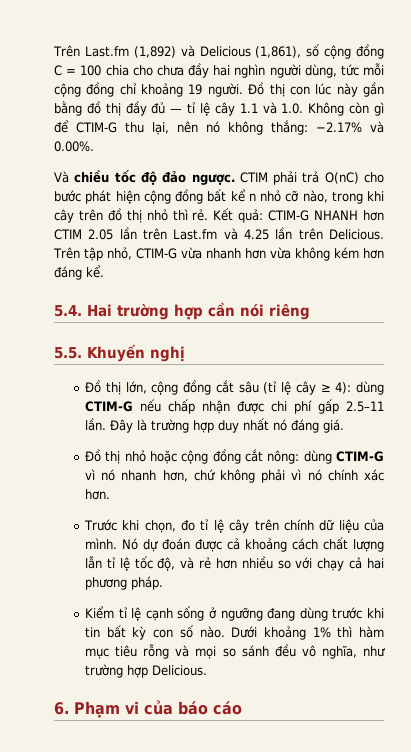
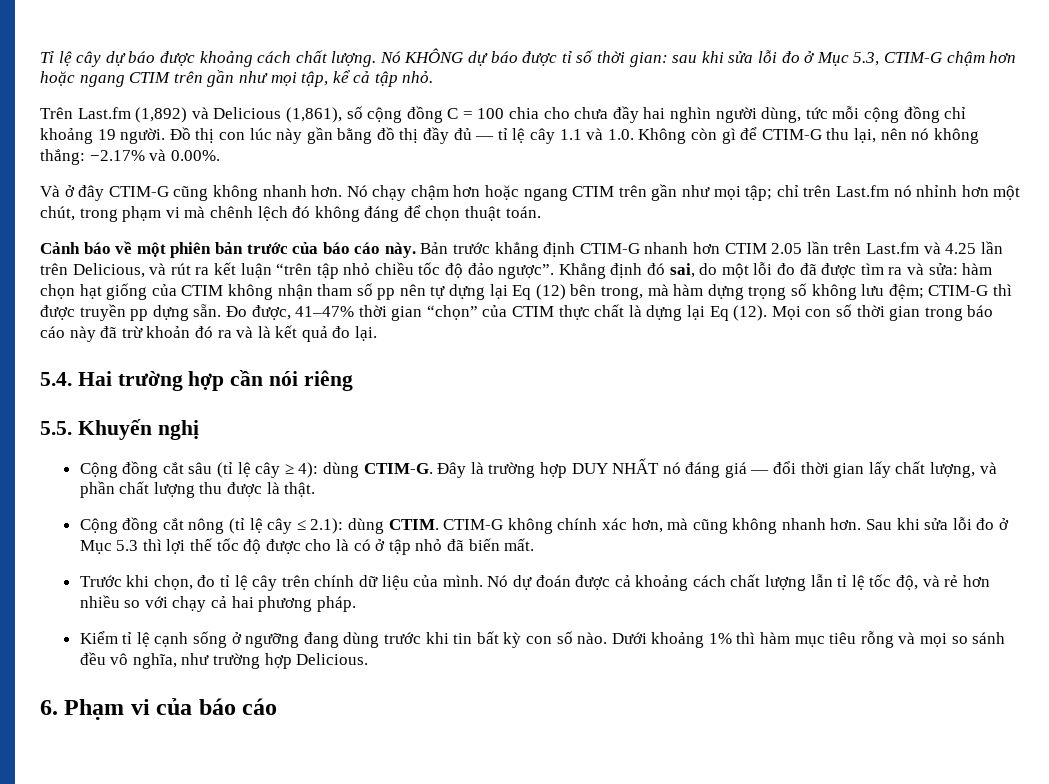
(53, 51) none -> [40,48,1017,67] [40,70,434,87] Tỉ lệ cây dự báo được khoảng cách chất lượng. Nó KHÔNG dự báo được tỉ số thời gian: sau khi sửa lỗi đo ở Mục 5.3, CTIM-G chậm hơn hoặc ngang CTIM trên gần như mọi tập, kể cả tập nhỏ. //
[74,170,385,185] [54,189,384,204] [54,208,359,223] chiều tốc độ đảo ngược. CTIM phải trả O(nC) cho bước phát hiện cộng đồng bất kể n nhỏ cỡ nào, trong khi cây trên đồ thị nhỏ thì rẻ. Kết quả: CTIM-G NHANH -> [64,184,1021,201] [40,205,541,222] [40,241,689,258] ở đây CTIM-G cũng không nhanh hơn. Nó chạy chậm hơn hoặc ngang CTIM trên gần như mọi tập; chỉ trên Last.fm nó nhỉnh hơn một chút, trong phạm vi mà chênh lệch đó không đáng để chọn thuật toán. // Cảnh báo về một phiên bản trước của báo cáo này. Bản trước khẳng định CTIM-G nhanh
[329,229,384,240] [53,247,384,261] [54,265,104,280] Delicious. Trên tập nhỏ, CTIM-G vừa nhanh hơn vừa không kém hơn đáng kể. -> [72,262,993,279] [40,283,1012,300] [40,304,994,321] [40,325,378,342] Delicious, và rút ra kết luận “trên tập nhỏ chiều tốc độ đảo ngược”. Khẳng định đó sai, do một lỗi đo đã được tìm ra và sửa: hàm chọn hạt giống của CTIM không nhận tham số pp nên tự dựng lại Eq (12) bên trong, mà hàm dựng trọng số không lưu đệm; CTIM-G thì được truyền pp dựng sẵn. Đo được, 41–47% thời gian “chọn” của CTIM thực chất là dựng lại Eq (12). Mọi con số thời gian trong báo cáo này đã trừ khoản đó ra và là kết quả đo lại.
[85,380,179,395] Đồ thị lớn, cộng -> [79,462,118,478] Cộng
[85,399,384,414] [85,418,345,433] [85,449,384,464] [85,469,384,483] [85,489,111,500] CTIM-G nếu chấp nhận được chi phí gấp 2.5–11 lần. Đây là trường hợp duy nhất nó đáng giá. // Đồ thị nhỏ hoặc cộng đồng cắt nông: dùng CTIM-G vì nó nhanh hơn, chứ không phải vì nó chính xác hơn. -> [363,458,997,478] [79,481,316,498] [79,517,1010,534] [79,538,535,555] CTIM-G. Đây là trường hợp DUY NHẤT nó đáng giá — đổi thời gian lấy chất lượng, và phần chất lượng thu được là thật. // Cộng đồng cắt nông (tỉ lệ cây ≤ 2.1): dùng CTIM. CTIM-G không chính xác hơn, mà cũng không nhanh hơn. Sau khi sửa lỗi đo ở Mục 5.3 thì lợi thế tốc độ được cho là có ở tập nhỏ đã biến mất.

